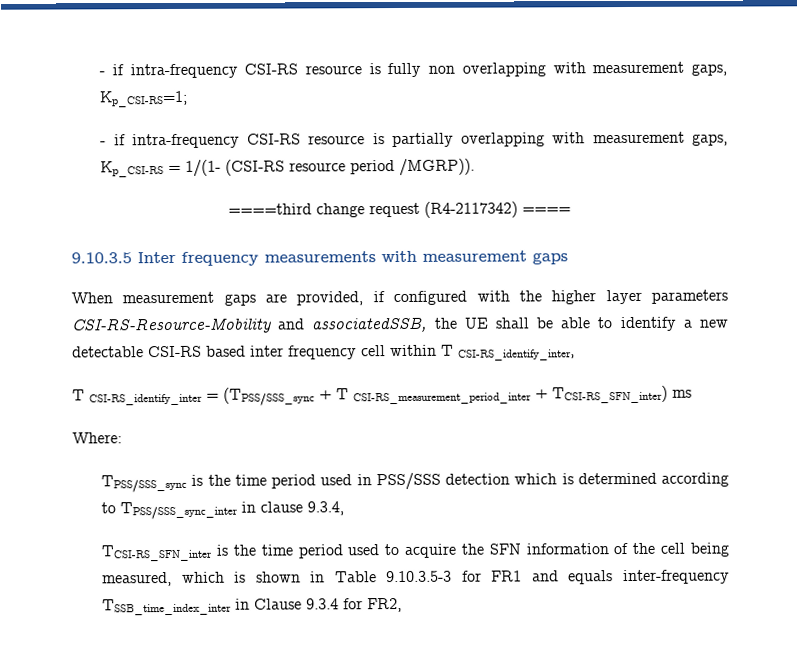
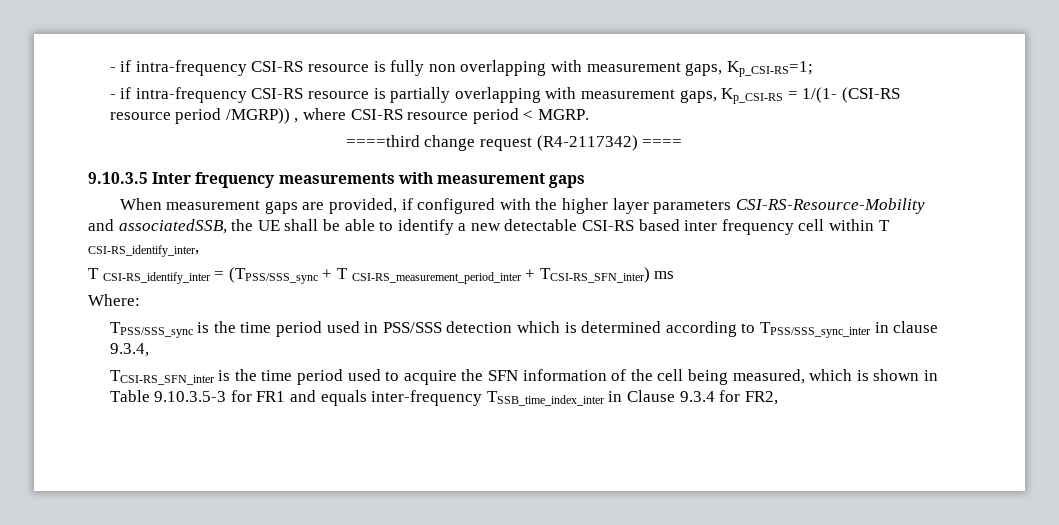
[399,158,476,177] /MGRP)). -> [225,108,589,124] /MGRP)) , where CSI-RS resource period < MGRP.

